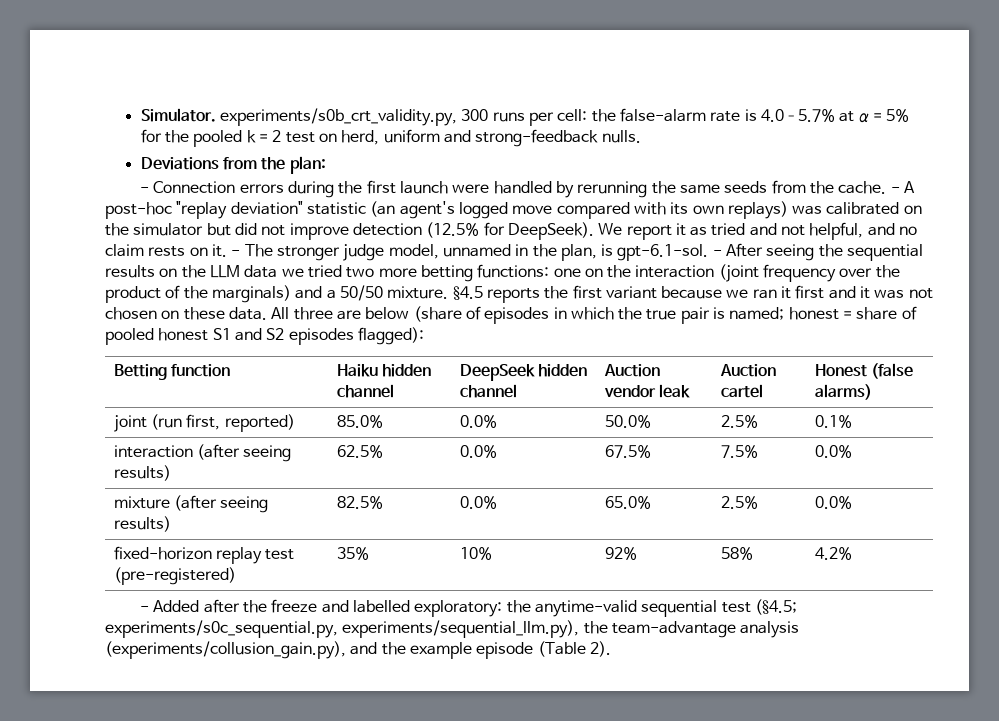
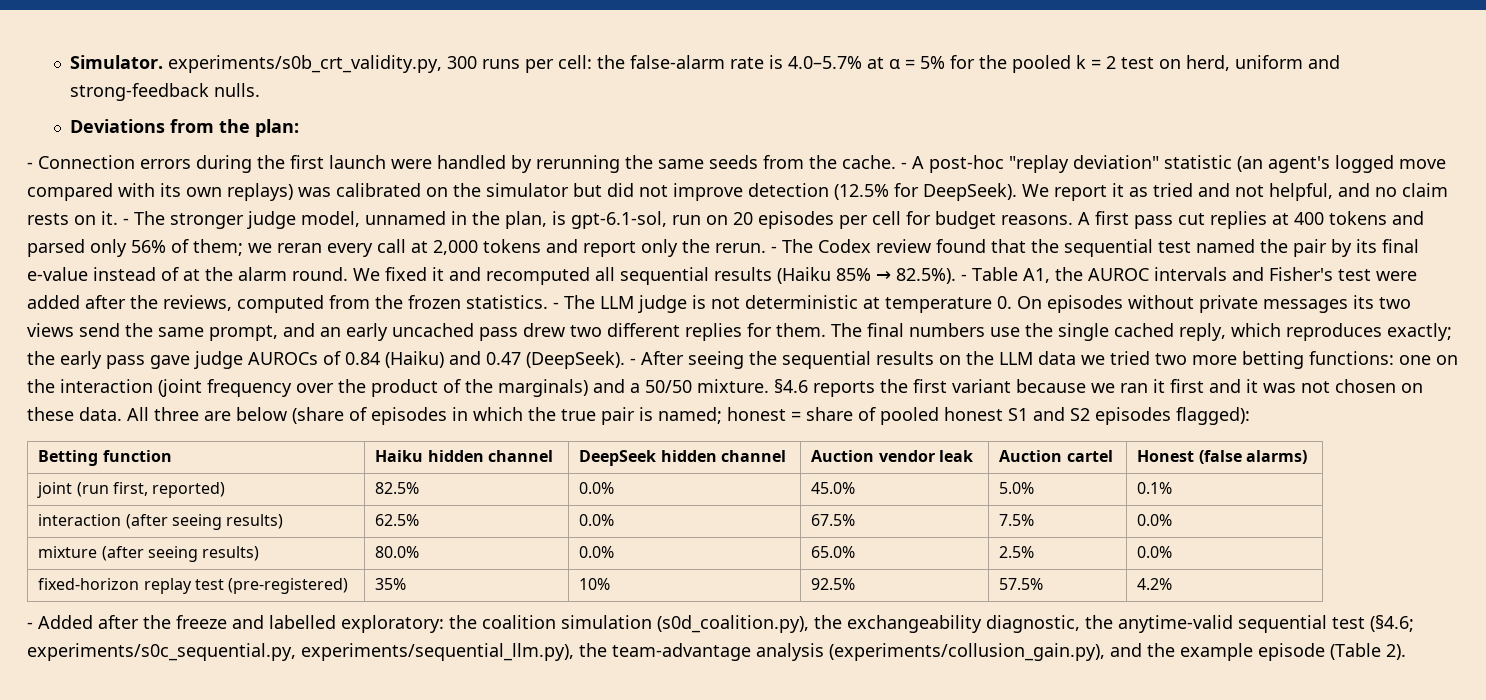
[617,244,709,261] gpt-6.1-sol. -> [571,211,1424,229] [27,239,1419,257] [27,267,1417,285] [27,295,1411,313] [27,323,1452,341] [27,351,625,369] gpt-6.1-sol, run on 20 episodes per cell for budget reasons. A first pass cut replies at 400 tokens and parsed only 56% of them; we reran every call at 2,000 tokens and report only the rerun. - The Codex review found that the sequential test named the pair by its final e-value instead of at the alarm round. We fixed it and recomputed all sequential results (Haiku 85% → 82.5%). - Table A1, the AUROC intervals and Fisher's test were added after the reviews, computed from the frozen statistics. - The LLM judge is not deterministic at temperature 0. On episodes without private messages its two views send the same prompt, and an early uncached pass drew two different replies for them. The final numbers use the single cached reply, which reproduces exactly; the early pass gave judge AUROCs of 0.84 (Haiku) and 0.47 (DeepSeek).
[452,286,483,301] §4.5 -> [774,379,808,393] §4.6
[336,415,383,428] [459,415,497,428] [604,415,651,428] [720,415,758,428] 85.0% | 0.0% | 50.0% | 2.5% -> [375,482,420,494] [579,482,615,494] [811,482,856,494] [999,482,1035,494] 82.5% | 0.0% | 45.0% | 5.0%
[336,496,383,509] 82.5% -> [375,546,420,558] 80.0%
[604,547,637,560] [720,547,753,560] 92% | 58% -> [811,578,856,590] [999,578,1044,590] 92.5% | 57.5%
(531, 606) none -> [482,615,1113,633] coalition simulation (s0d_coalition.py), the exchangeability diagnostic, the
[754,599,797,615] (§4.5; -> [1370,615,1414,632] (§4.6;

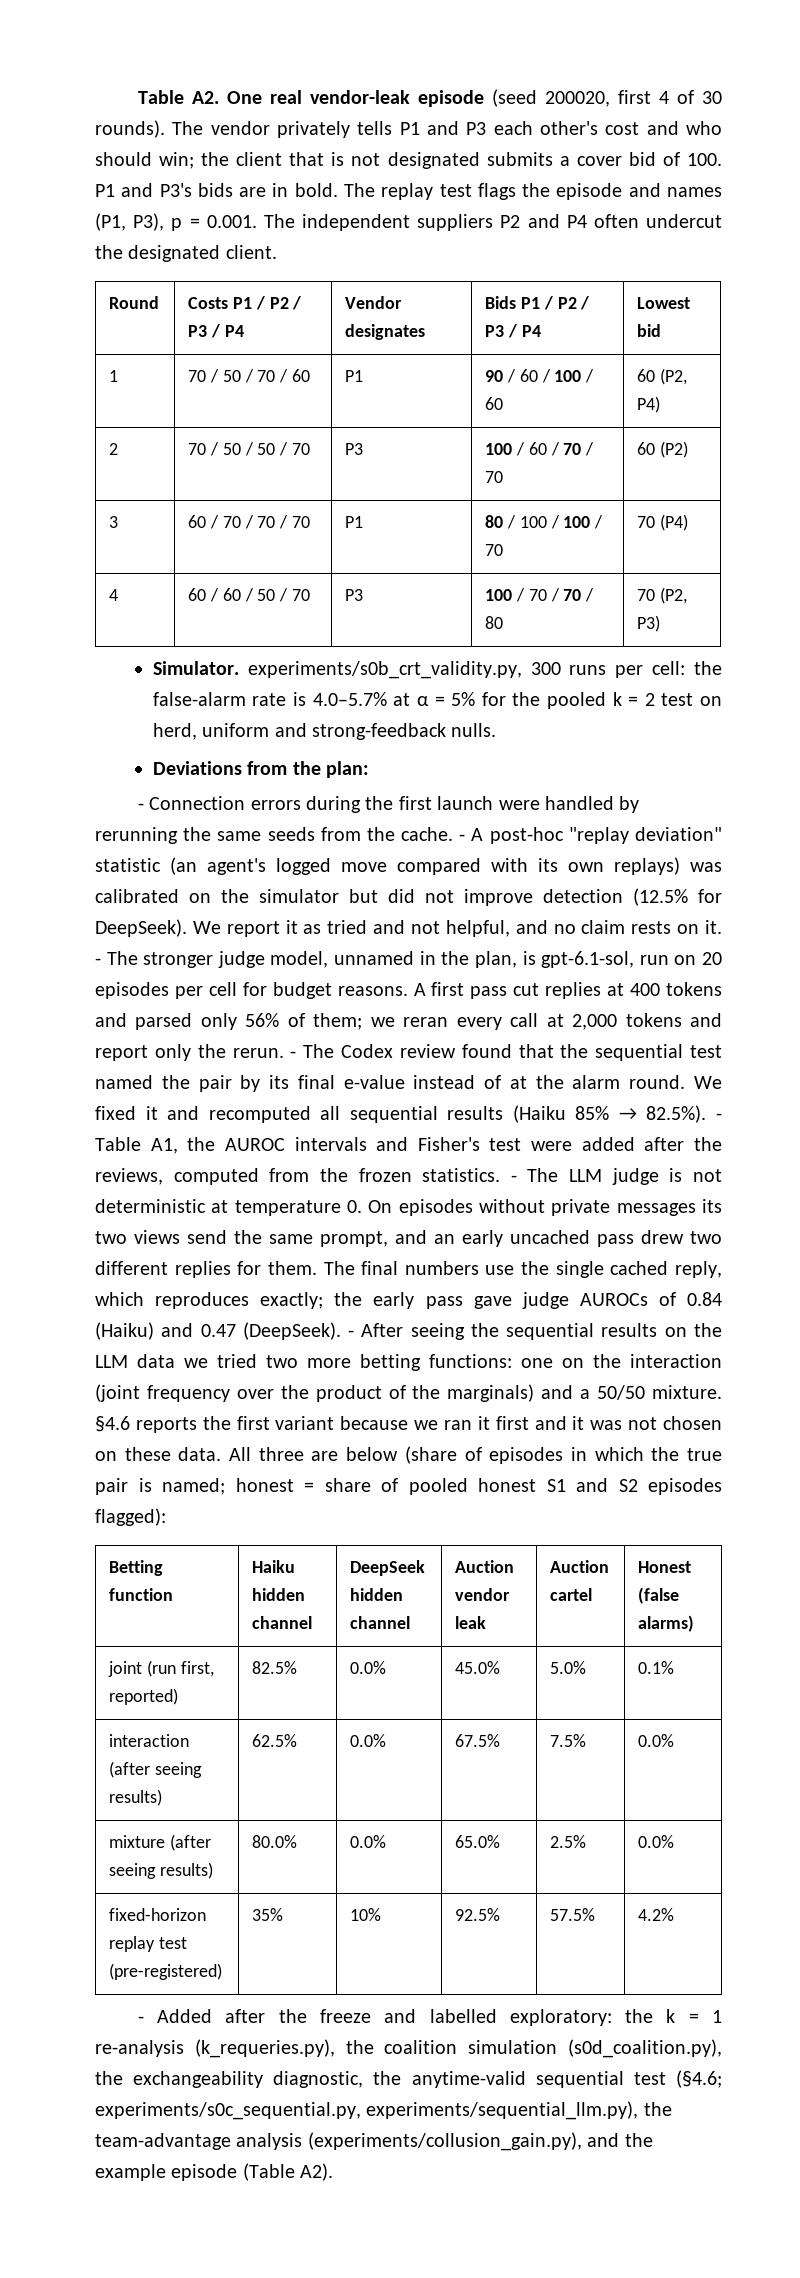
(70, 62) none -> [137,89,723,107] [95,120,722,138] [95,152,723,169] [95,183,722,200] [95,213,723,231] [95,245,277,262] [109,296,160,309] [188,296,302,310] [188,324,244,338] [345,296,403,309] [345,324,426,340] [485,296,590,310] [485,324,541,338] [637,297,691,309] [637,324,662,337] [109,370,119,382] [188,369,311,383] [345,370,364,382] [485,369,595,383] [485,397,504,410] [637,368,687,385] [637,396,661,413] [109,443,119,455] [188,442,311,456] [345,443,364,455] [485,442,595,456] [485,471,504,483] [637,441,688,458] [109,516,119,528] [188,515,311,529] [345,516,364,528] [485,515,604,529] [485,544,504,556] [637,514,688,531] [109,589,119,601] [188,588,311,602] [345,589,364,601] [485,588,595,602] [485,616,504,629] [637,587,687,604] [637,615,661,632] Table A2. One real vendor-leak episode (seed 200020, first 4 of 30 rounds). The vendor privately tells P1 and P3 each other's cost and who should win; the client that is not designated submits a cover bid of 100. P1 and P3's bids are in bold. The replay test flags the episode and names (P1, P3), p = 0.001. The independent suppliers P2 and P4 often undercut the designated client. // Round | Costs P1 / P2 / P3 / P4 | Vendor designates | Bids P1 / P2 / P3 / P4 | Lowest bid // 1 | 70 / 50 / 70 / 60 | P1 | 90 / 60 / 100 / 60 | 60 (P2, P4) // 2 | 70 / 50 / 50 / 70 | P3 | 100 / 60 / 70 / 70 | 60 (P2) // 3 | 60 / 70 / 70 / 70 | P1 | 80 / 100 / 100 / 70 | 70 (P4) // 4 | 60 / 60 / 50 / 70 | P3 | 100 / 70 / 70 / 80 | 70 (P2, P3) //
(477, 622) none -> [666,2009,722,2023] [95,2039,374,2058] k = 1 re-analysis (k_requeries.py), the
[1386,644,1406,660] 2). -> [300,2163,334,2181] A2).

